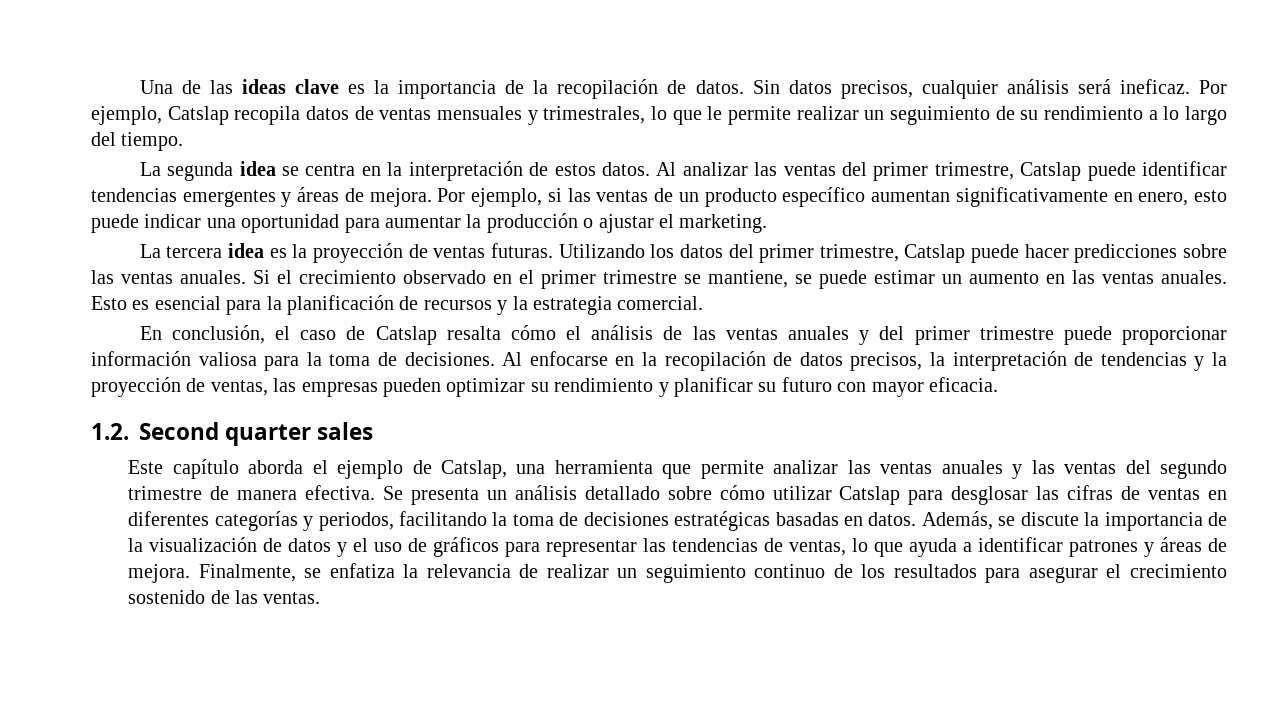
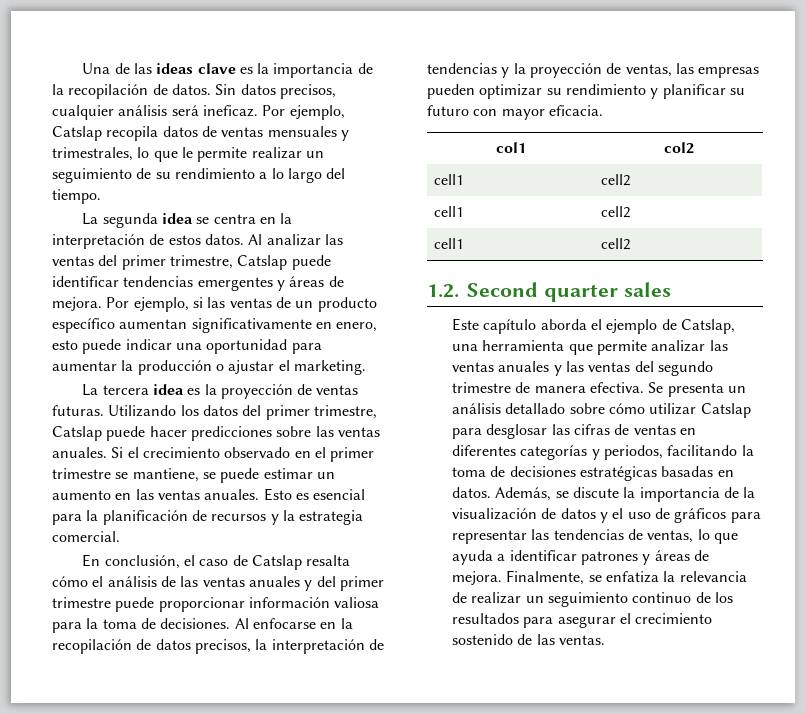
(998, 384) none -> [496,142,526,153] [663,142,694,154] [434,174,464,185] [601,174,631,186] [434,206,464,217] [601,206,631,218] [434,238,464,249] [601,238,631,250] // col1 | col2 // cell1 | cell2 // cell1 | cell2 // cell1 | cell2

